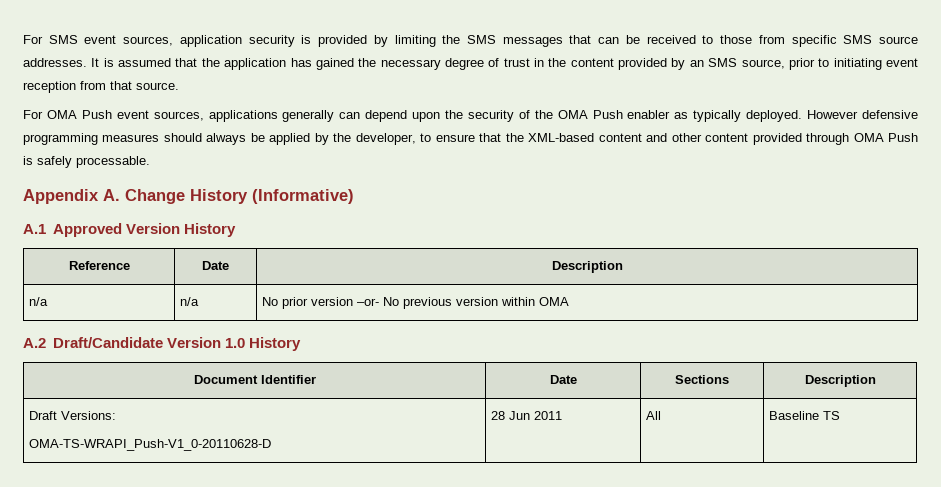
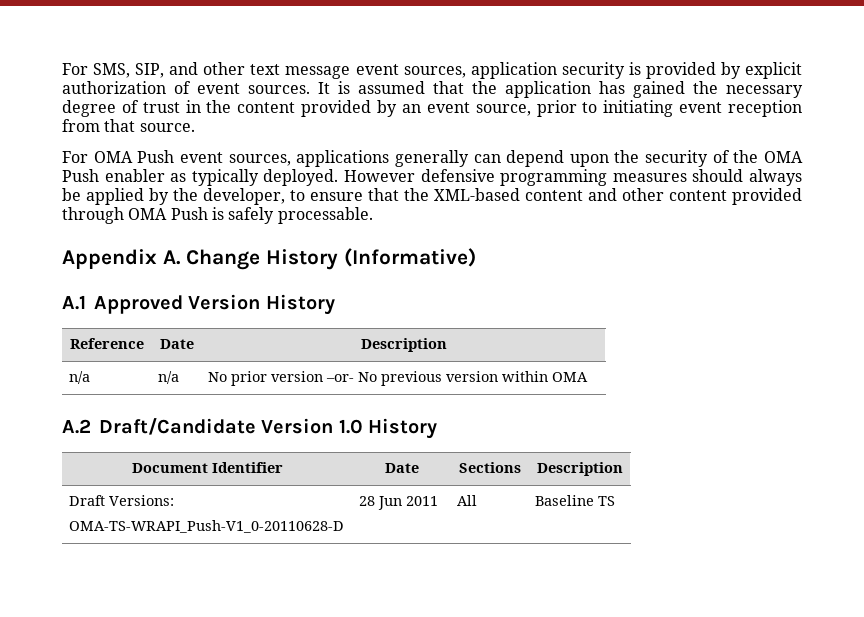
[23,35,78,44] For SMS -> [62,62,351,79] For SMS, SIP, and other text message
[394,35,919,47] [23,58,87,67] limiting the SMS messages that can be received to those from specific SMS source addresses. -> [744,62,802,79] [62,81,310,94] explicit authorization of event sources.
[708,58,738,67] SMS -> [426,102,470,113] event

